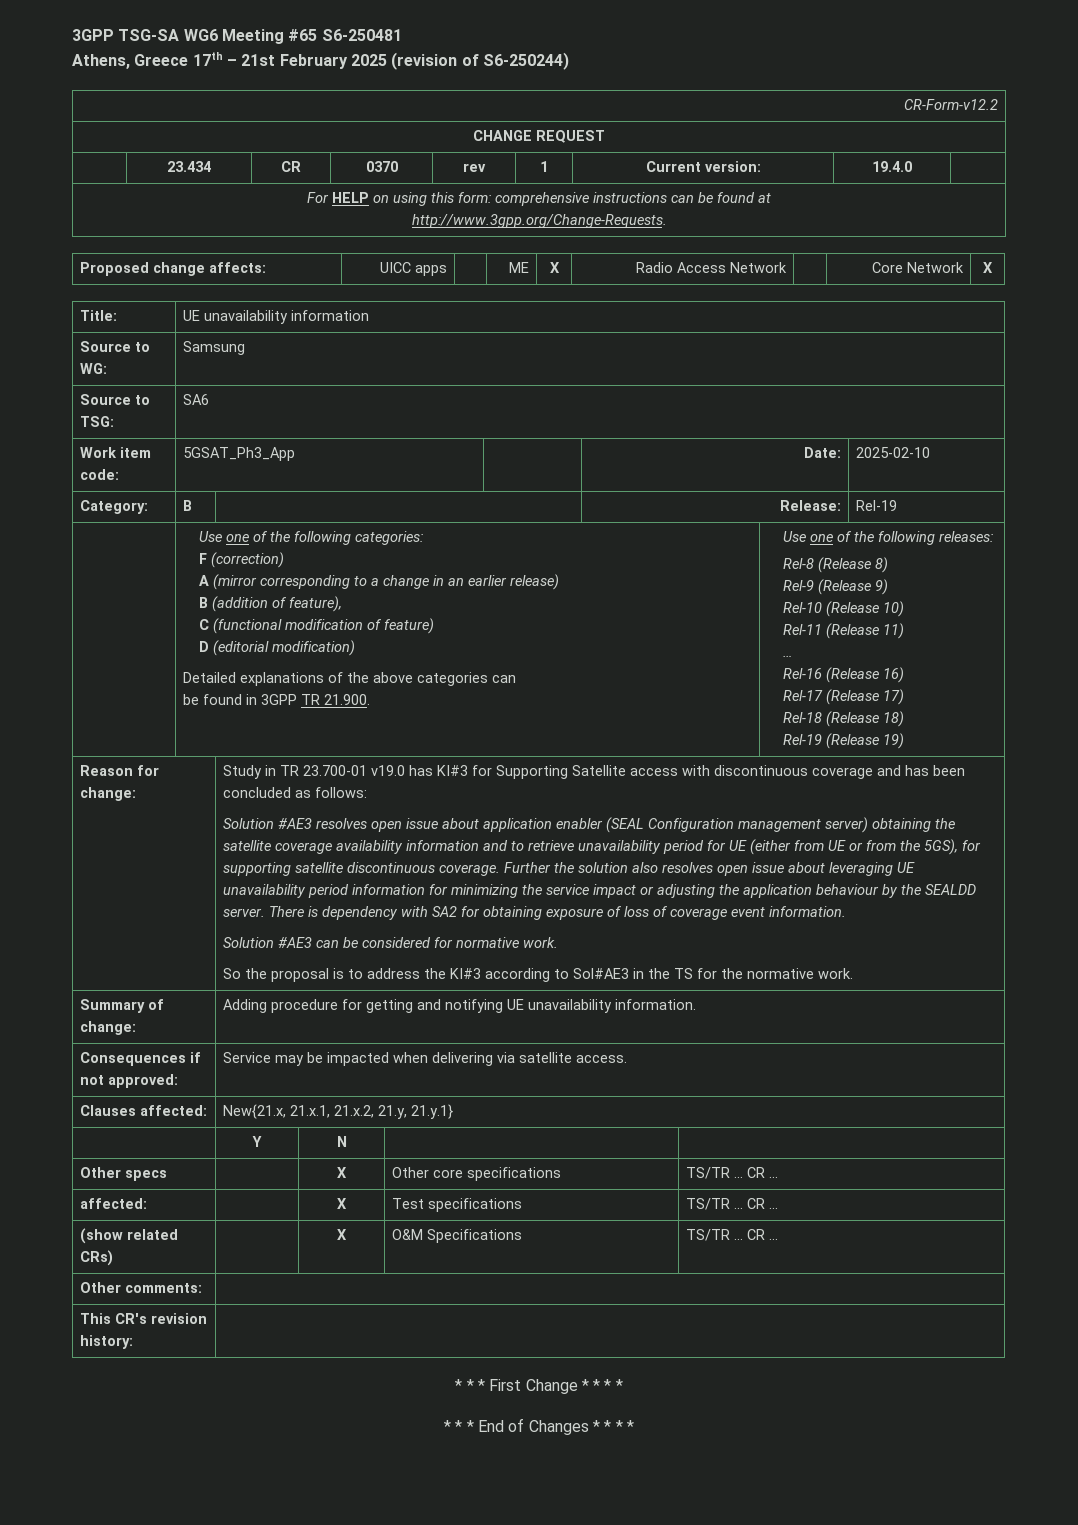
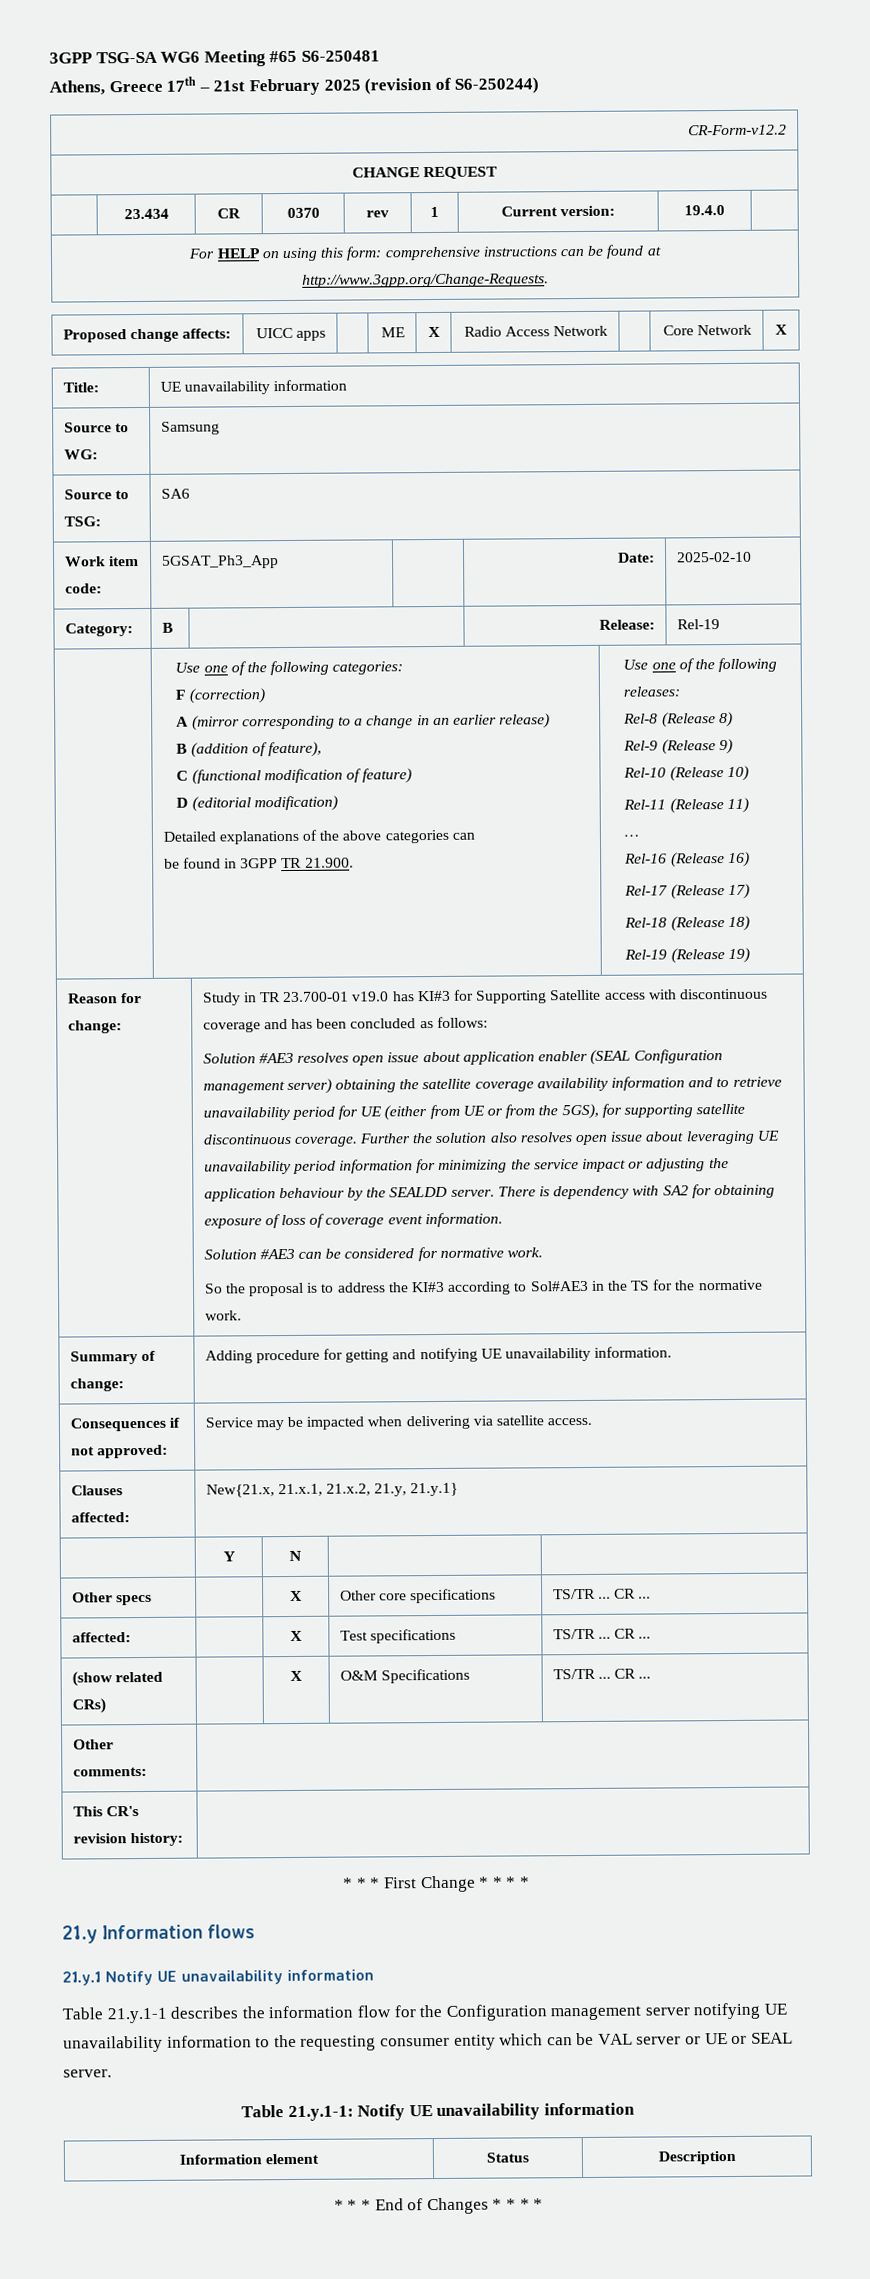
(623, 1385) none -> [62,1924,256,1944] [62,1969,374,1986] [62,2002,788,2024] [63,2032,793,2053] [63,2069,112,2078] [241,2102,635,2122] [178,2153,320,2165] [486,2152,529,2163] [657,2150,736,2165] // 21.y Information flows // 21.y.1 Notify UE unavailability information // Table 21.y.1-1 describes the information flow for the Configuration management server notifying UE unavailability information to the requesting consumer entity which can be VAL server or UE or SEAL server. // Table 21.y.1-1: Notify UE unavailability information // Information element | Status | Description

